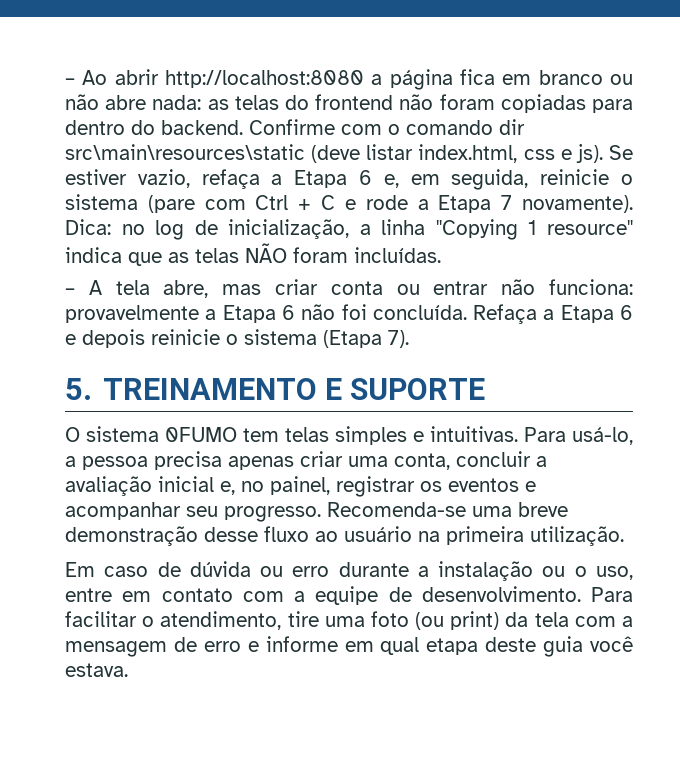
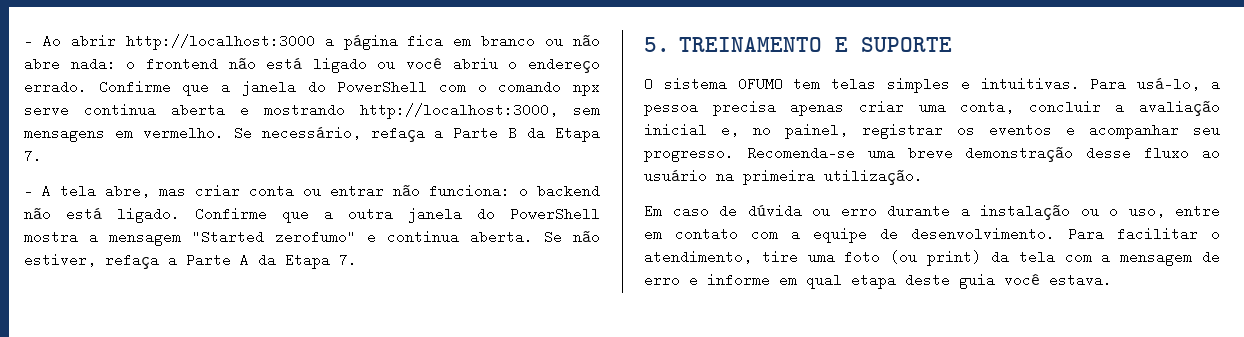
[165,70,364,88] http://localhost:8080 -> [125,34,315,50] http://localhost:3000
[207,94,633,113] [65,119,525,135] [65,144,633,163] [65,169,633,190] [65,194,633,213] [65,219,633,240] [65,243,441,266] as telas do frontend não foram copiadas para dentro do backend. Confirme com o comando dir src\main\resources\static (deve listar index.html, css e js). Se estiver vazio, refaça a Etapa 6 e, em seguida, reinicie o sistema (pare com Ctrl + C e rode a Etapa 7 novamente). Dica: no log de inicialização, a linha "Copying 1 resource" indica que as telas NÃO foram incluídas. -> [126,57,600,73] [24,80,600,96] [24,103,600,119] [24,126,600,142] [24,149,42,163] o frontend não está ligado ou você abriu o endereço errado. Confirme que a janela do PowerShell com o comando npx serve continua aberta e mostrando http://localhost:3000, sem mensagens em vermelho. Se necessário, refaça a Parte B da Etapa 7.
[65,304,633,324] [65,329,409,348] provavelmente a Etapa 6 não foi concluída. Refaça a Etapa 6 e depois reinicie o sistema (Etapa 7). -> [519,184,600,198] [24,207,600,223] [24,230,600,246] [24,253,357,269] o backend não está ligado. Confirme que a outra janela do PowerShell mostra a mensagem "Started zerofumo" e continua aberta. Se não estiver, refaça a Parte A da Etapa 7.

